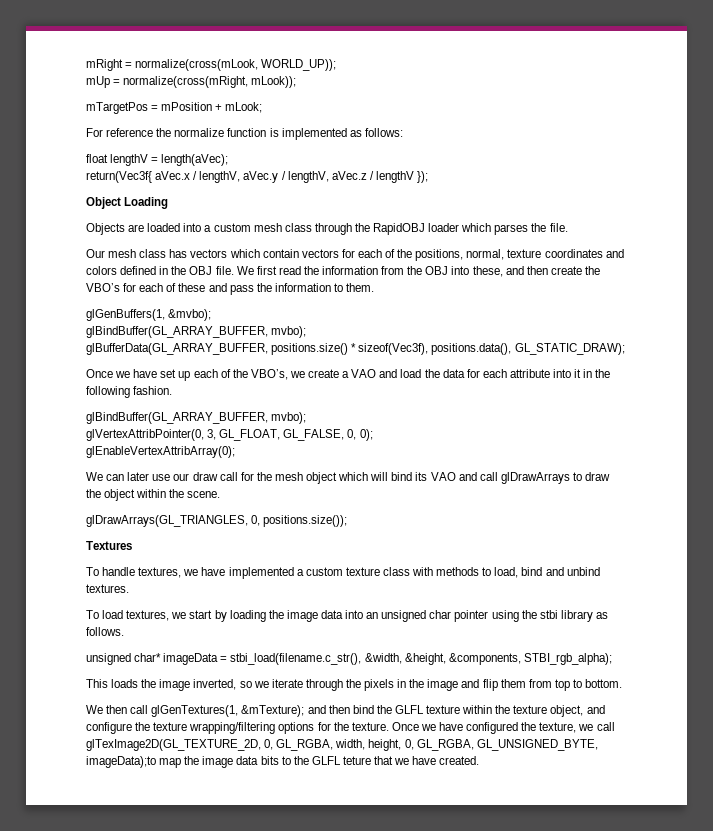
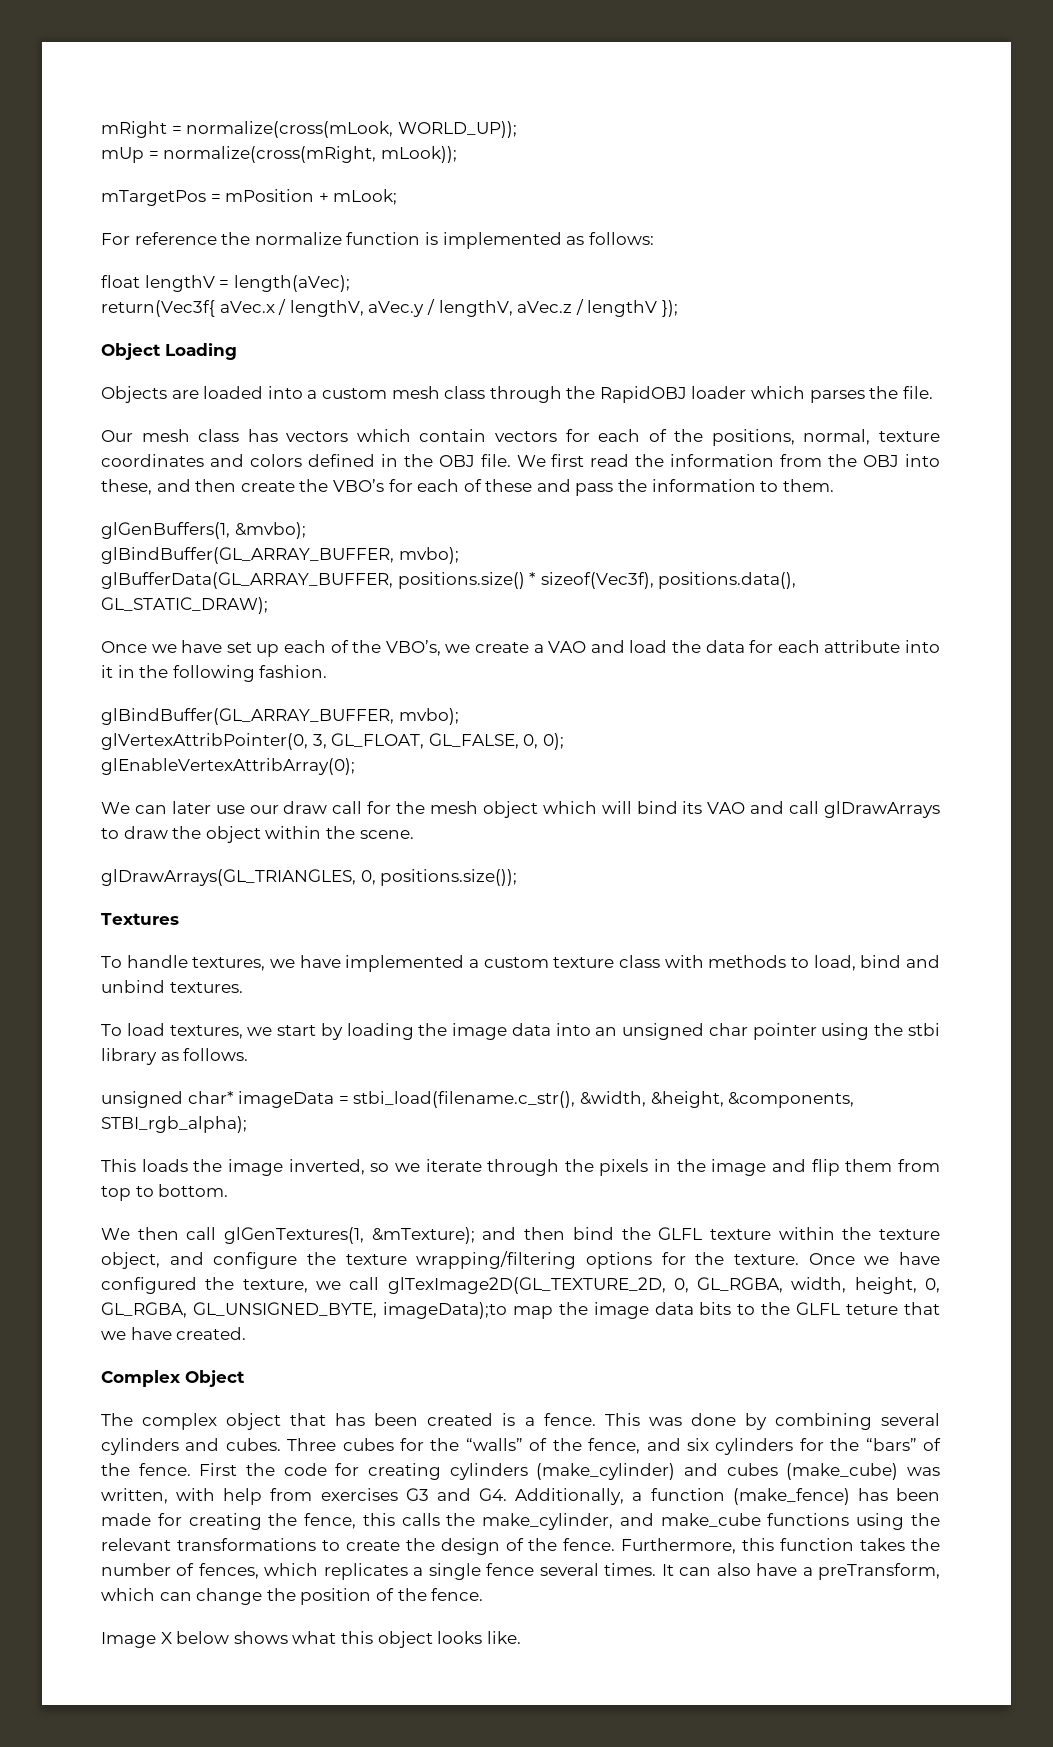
(480, 760) none -> [101,1370,245,1387] [101,1413,941,1430] [101,1438,941,1455] [101,1463,940,1480] [101,1488,941,1505] [101,1513,940,1530] [101,1538,940,1555] [101,1563,940,1580] [101,1588,484,1605] [101,1631,521,1648] // Complex Object // The complex object that has been created is a fence. This was done by combining several cylinders and cubes. Three cubes for the “walls” of the fence, and six cylinders for the “bars” of the fence. First the code for creating cylinders (make_cylinder) and cubes (make_cube) was written, with help from exercises G3 and G4. Additionally, a function (make_fence) has been made for creating the fence, this calls the make_cylinder, and make_cube functions using the relevant transformations to create the design of the fence. Furthermore, this function takes the number of fences, which replicates a single fence several times. It can also have a preTransform, which can change the position of the fence. // Image X below shows what this object looks like.

